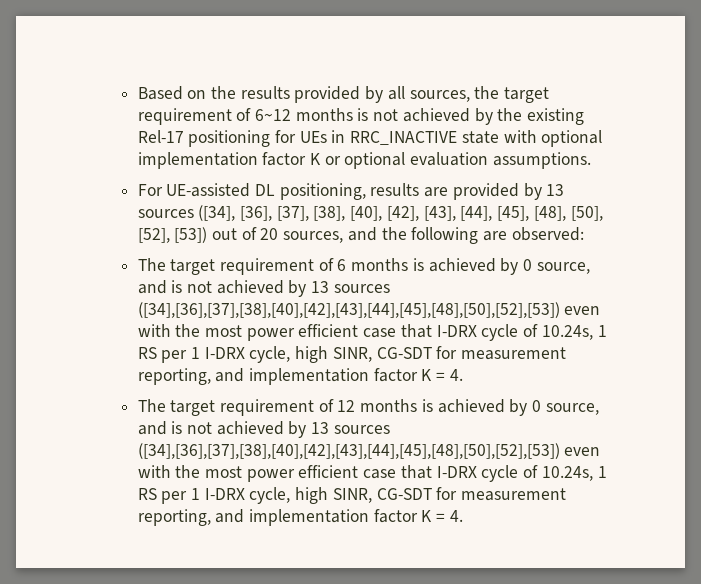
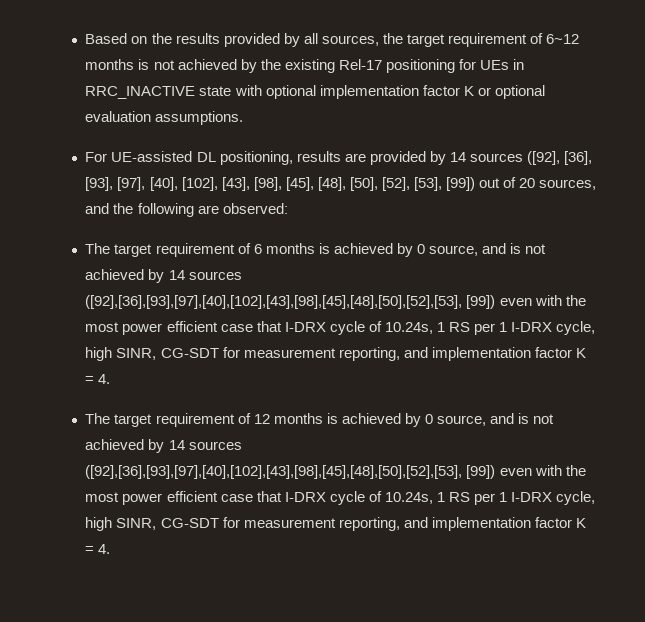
[546,184,565,196] [137,205,493,221] 13 sources ([34], [36], [37], [38], [40], [42], [43], [44], -> [449,151,592,165] [85,177,282,191] 14 sources ([92], [36], [93], [97], [40], [102], [43], [98],
[174,227,208,243] [53]) -> [413,177,475,191] [53], [99])
[311,281,390,293] [137,302,560,318] 13 sources ([34],[36],[37],[38],[40],[42],[43],[44],[45],[48],[50],[52],[53]) -> [168,270,242,280] [85,295,496,309] 14 sources ([92],[36],[93],[97],[40],[102],[43],[98],[45],[48],[50],[52],[53], [99])
[311,422,390,434] [137,443,560,459] 13 sources ([34],[36],[37],[38],[40],[42],[43],[44],[45],[48],[50],[52],[53]) -> [168,440,242,450] [85,465,496,479] 14 sources ([92],[36],[93],[97],[40],[102],[43],[98],[45],[48],[50],[52],[53], [99])

